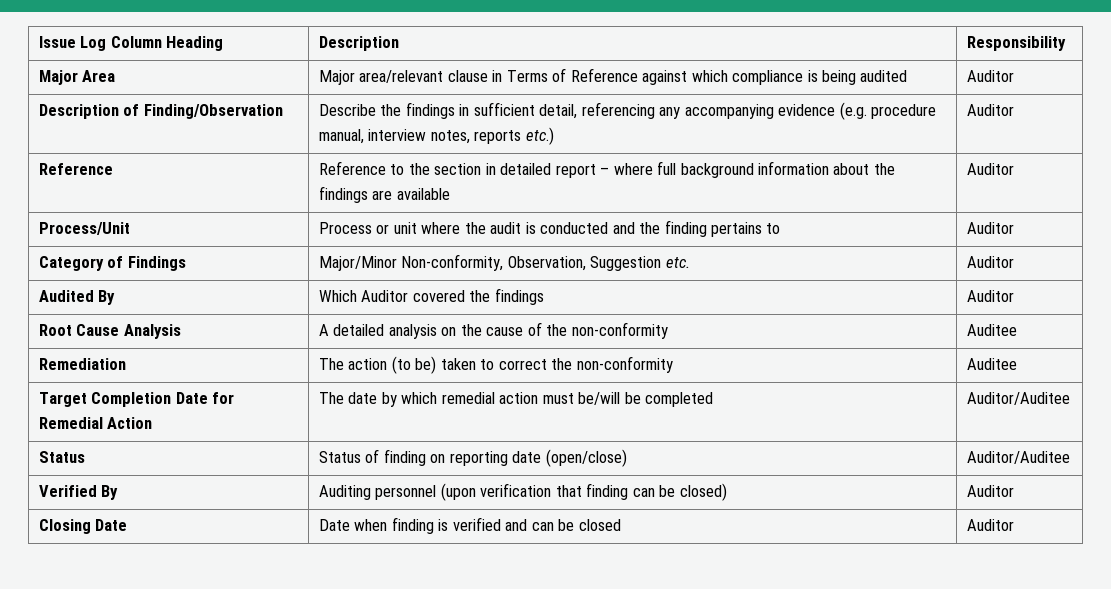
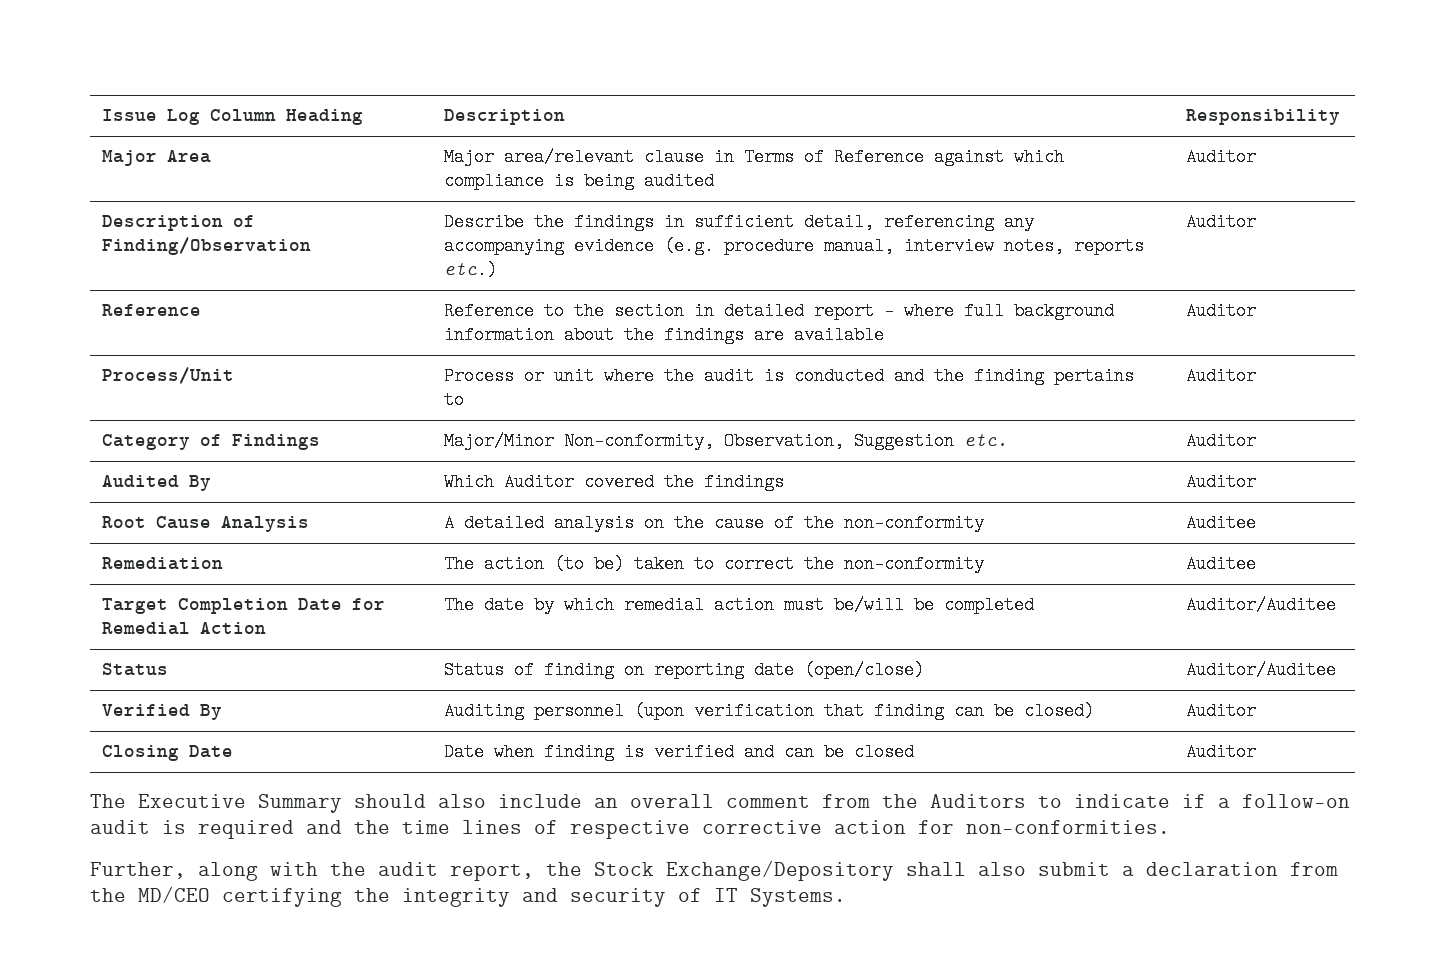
(1014, 525) none -> [90,794,1350,813] [90,820,1170,839] [90,860,1338,881] [90,886,846,907] // The Executive Summary should also include an overall comment from the Auditors to indicate if a follow-on audit is required and the time lines of respective corrective action for non-conformities. // Further, along with the audit report, the Stock Exchange/Depository shall also submit a declaration from the MD/CEO certifying the integrity and security of IT Systems.

